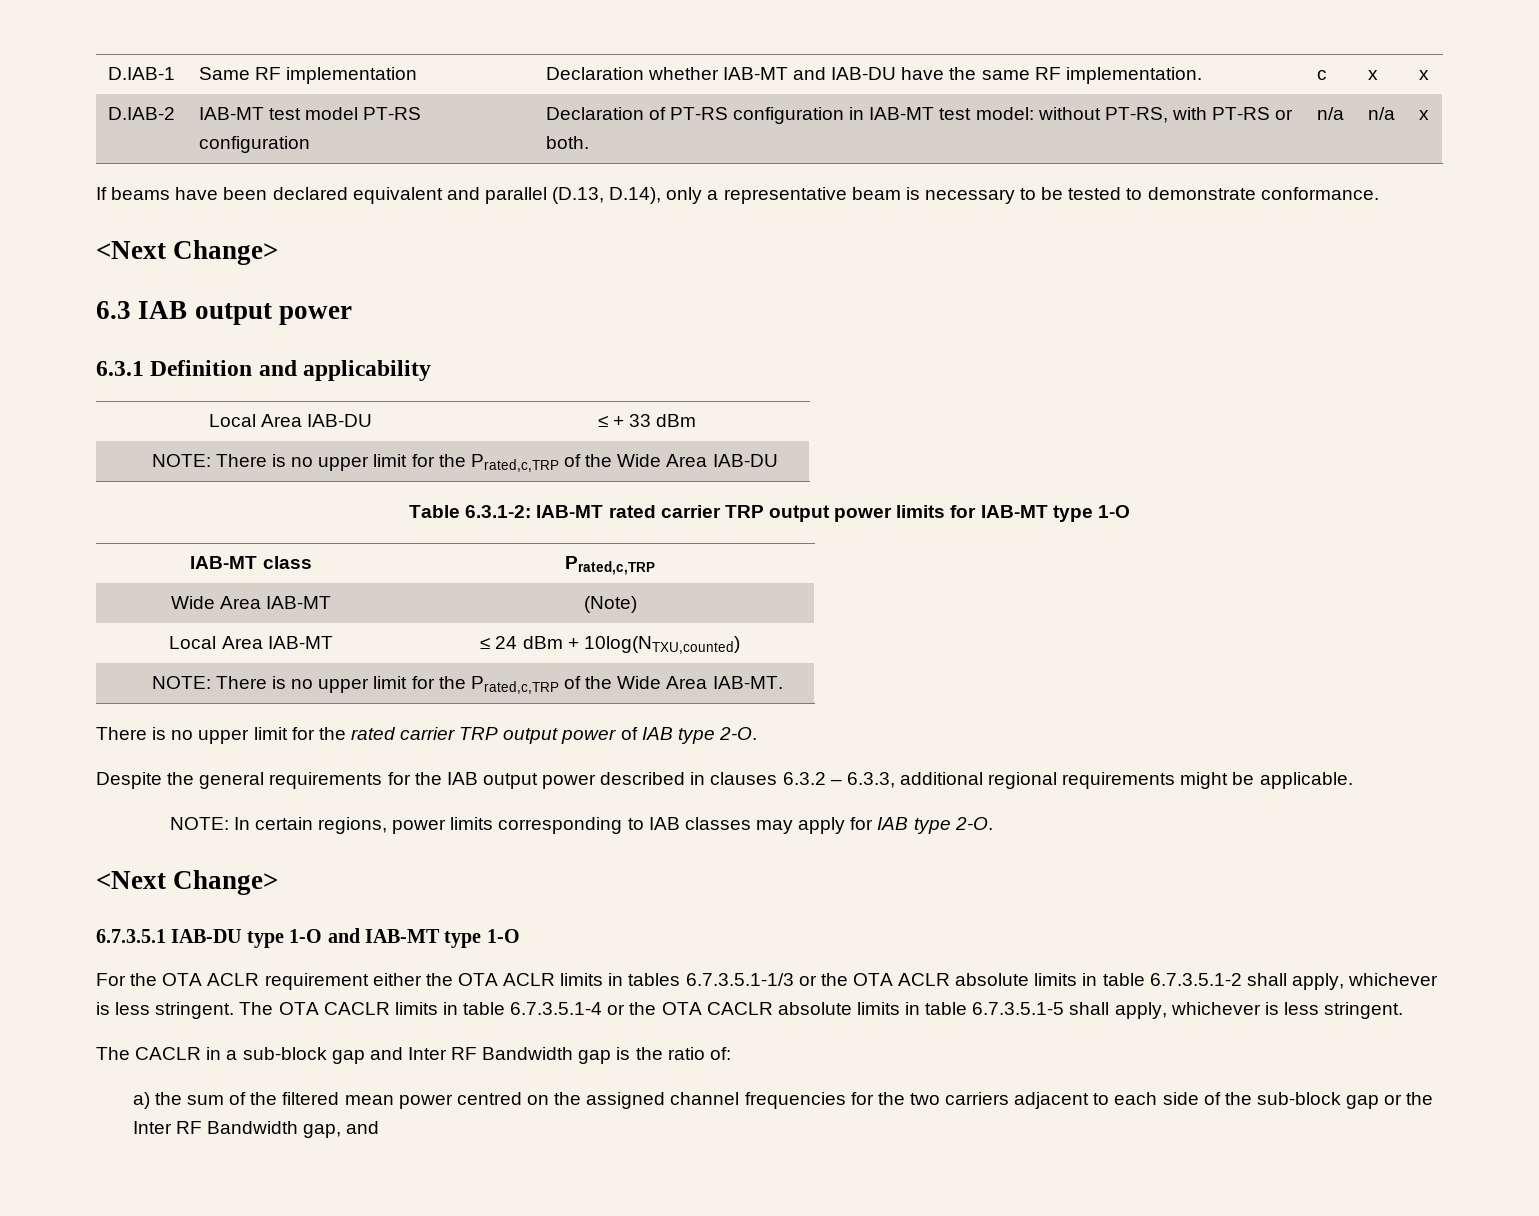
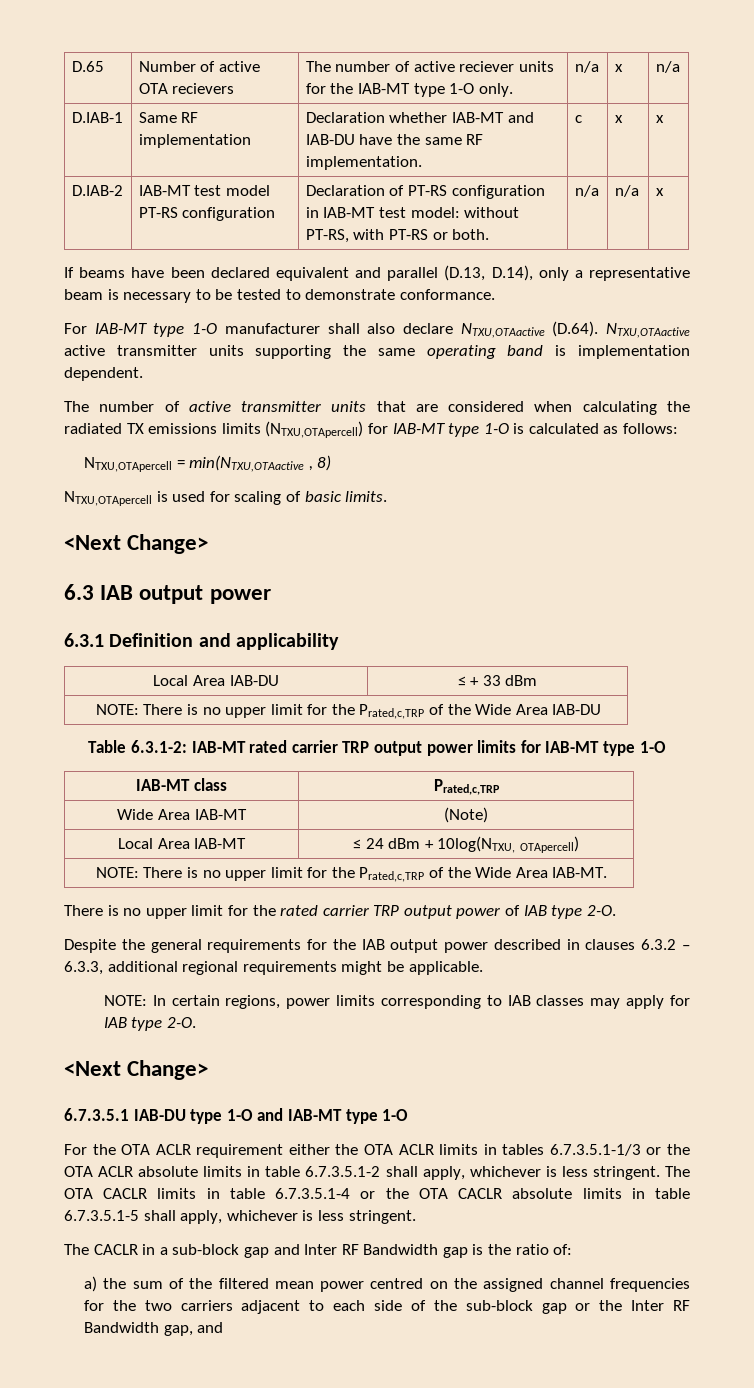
(107, 73) none -> [71,61,104,72] [138,61,260,72] [138,83,235,94] [305,61,554,72] [305,83,513,97] [574,61,599,73] [614,64,623,72] [655,61,680,73] D.65 | Number of active OTA recievers | The number of active reciever units for the IAB-MT type 1-O only. | n/a | x | n/a //
(1379, 193) none -> [64,321,690,338] [64,345,690,359] [64,367,143,381] [64,401,690,415] [64,421,679,438] [83,455,332,472] [64,491,388,506] // For IAB-MT type 1-O manufacturer shall also declare NTXU,OTAactive (D.64). NTXU,OTAactive active transmitter units supporting the same operating band is implementation dependent. // The number of active transmitter units that are considered when calculating the radiated TX emissions limits (NTXU,OTApercell) for IAB-MT type 1-O is calculated as follows: // NTXU,OTApercell = min(NTXU,OTAactive , 8) // NTXU,OTApercell is used for scaling of basic limits.
[583,636,740,654] 10log(NTXU,counted) -> [437,836,579,853] 10log(NTXU, OTApercell)

